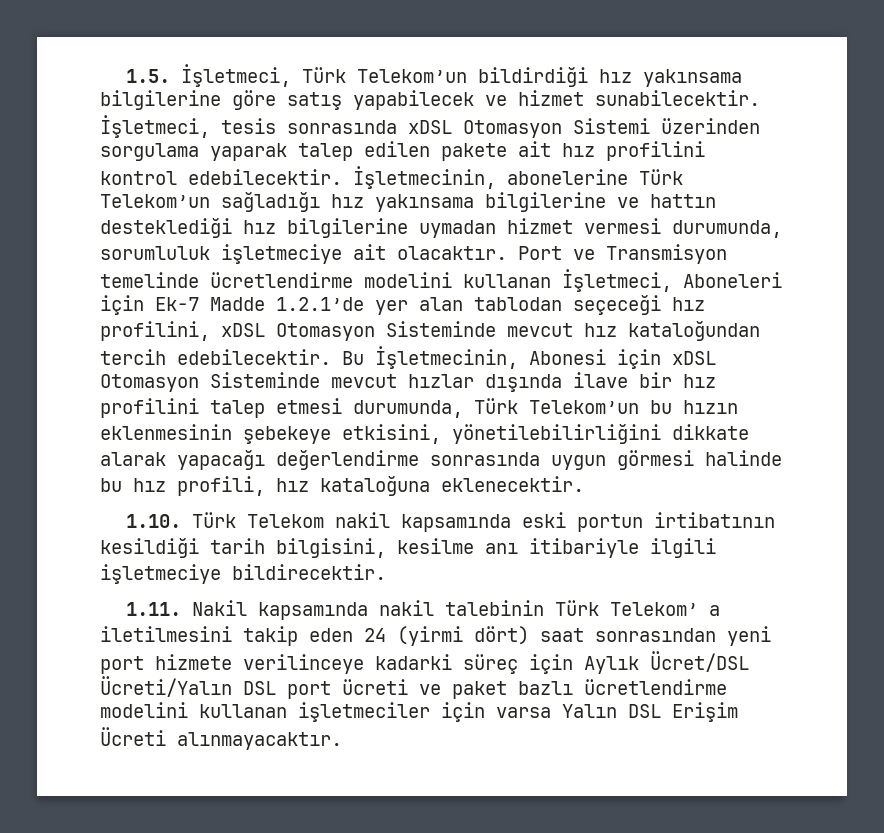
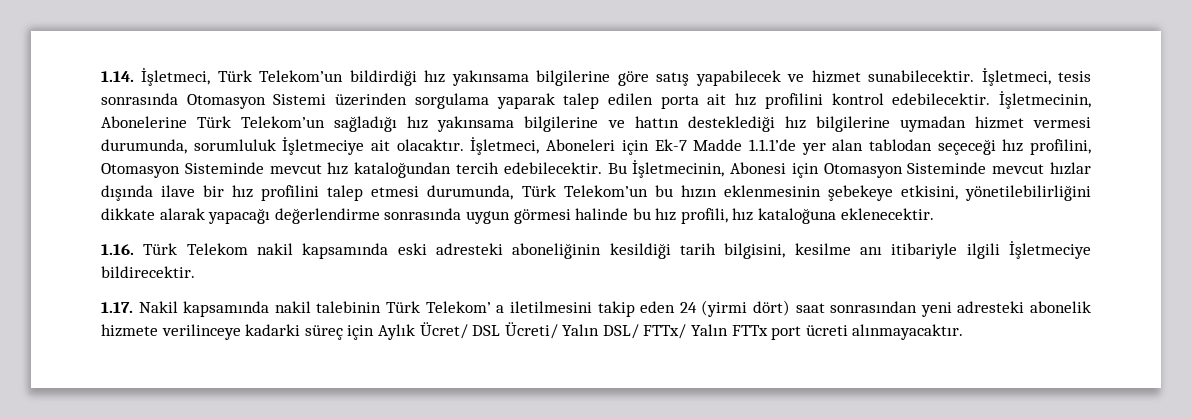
[125,69,170,83] 1.5. -> [101,71,134,82] 1.14.
[408,120,452,134] xDSL -> (178, 99) none
[441,143,507,161] pakete -> [660,95,699,109] porta
[507,169,628,185] abonelerine -> [101,116,187,128] Abonelerine
[221,244,342,264] işletmeciye -> [282,137,365,155] İşletmeciye
[518,244,727,264] [100,272,551,288] Port ve Transmisyon temelinde ücretlendirme modelini kullanan -> (464, 145) none
[276,297,364,311] 1.2.1’de -> [748,139,796,151] 1.1.1’de
[221,323,265,337] xDSL -> (1091, 147) none
[672,351,716,365] xDSL -> (819, 170) none
[125,514,181,528] 1.10. -> [101,244,134,255] 1.16.
[576,512,775,532] portun irtibatının -> [436,243,602,259] adresteki aboneliğinin
[100,564,221,584] işletmeciye -> [1009,241,1092,259] İşletmeciye
[125,602,181,616] 1.11. -> [101,302,133,313] 1.17.
[100,656,144,674] port -> [957,301,1091,313] adresteki abonelik
[650,651,749,672] [100,676,727,699] [100,702,738,722] [100,727,166,746] Ücret/DSL Ücreti/Yalın DSL port ücreti ve paket bazlı ücretlendirme modelini kullanan işletmeciler için varsa Yalın DSL Erişim Ücreti -> [419,322,848,340] Ücret/ DSL Ücreti/ Yalın DSL/ FTTx/ Yalın FTTx port ücreti

